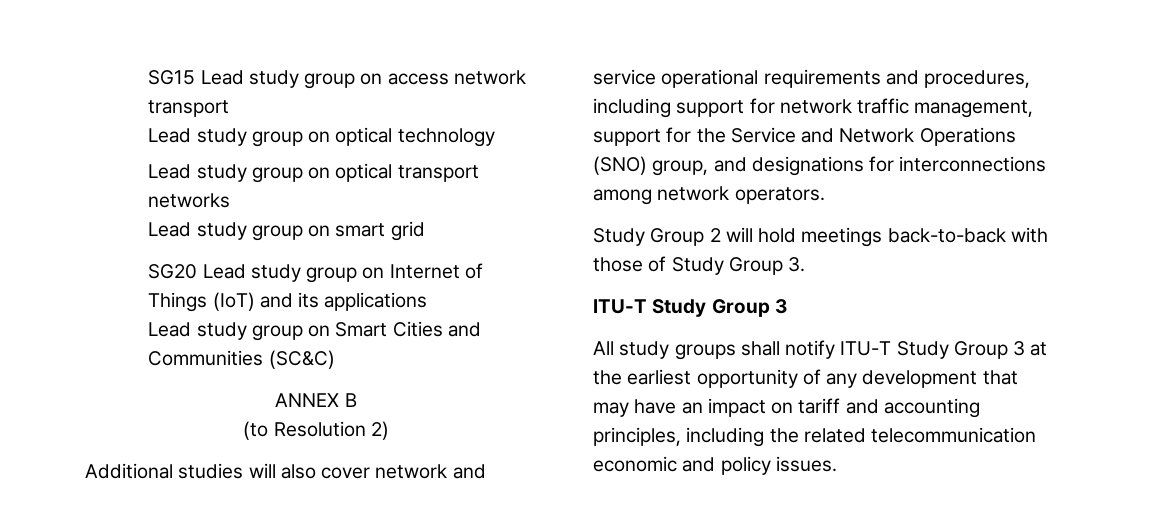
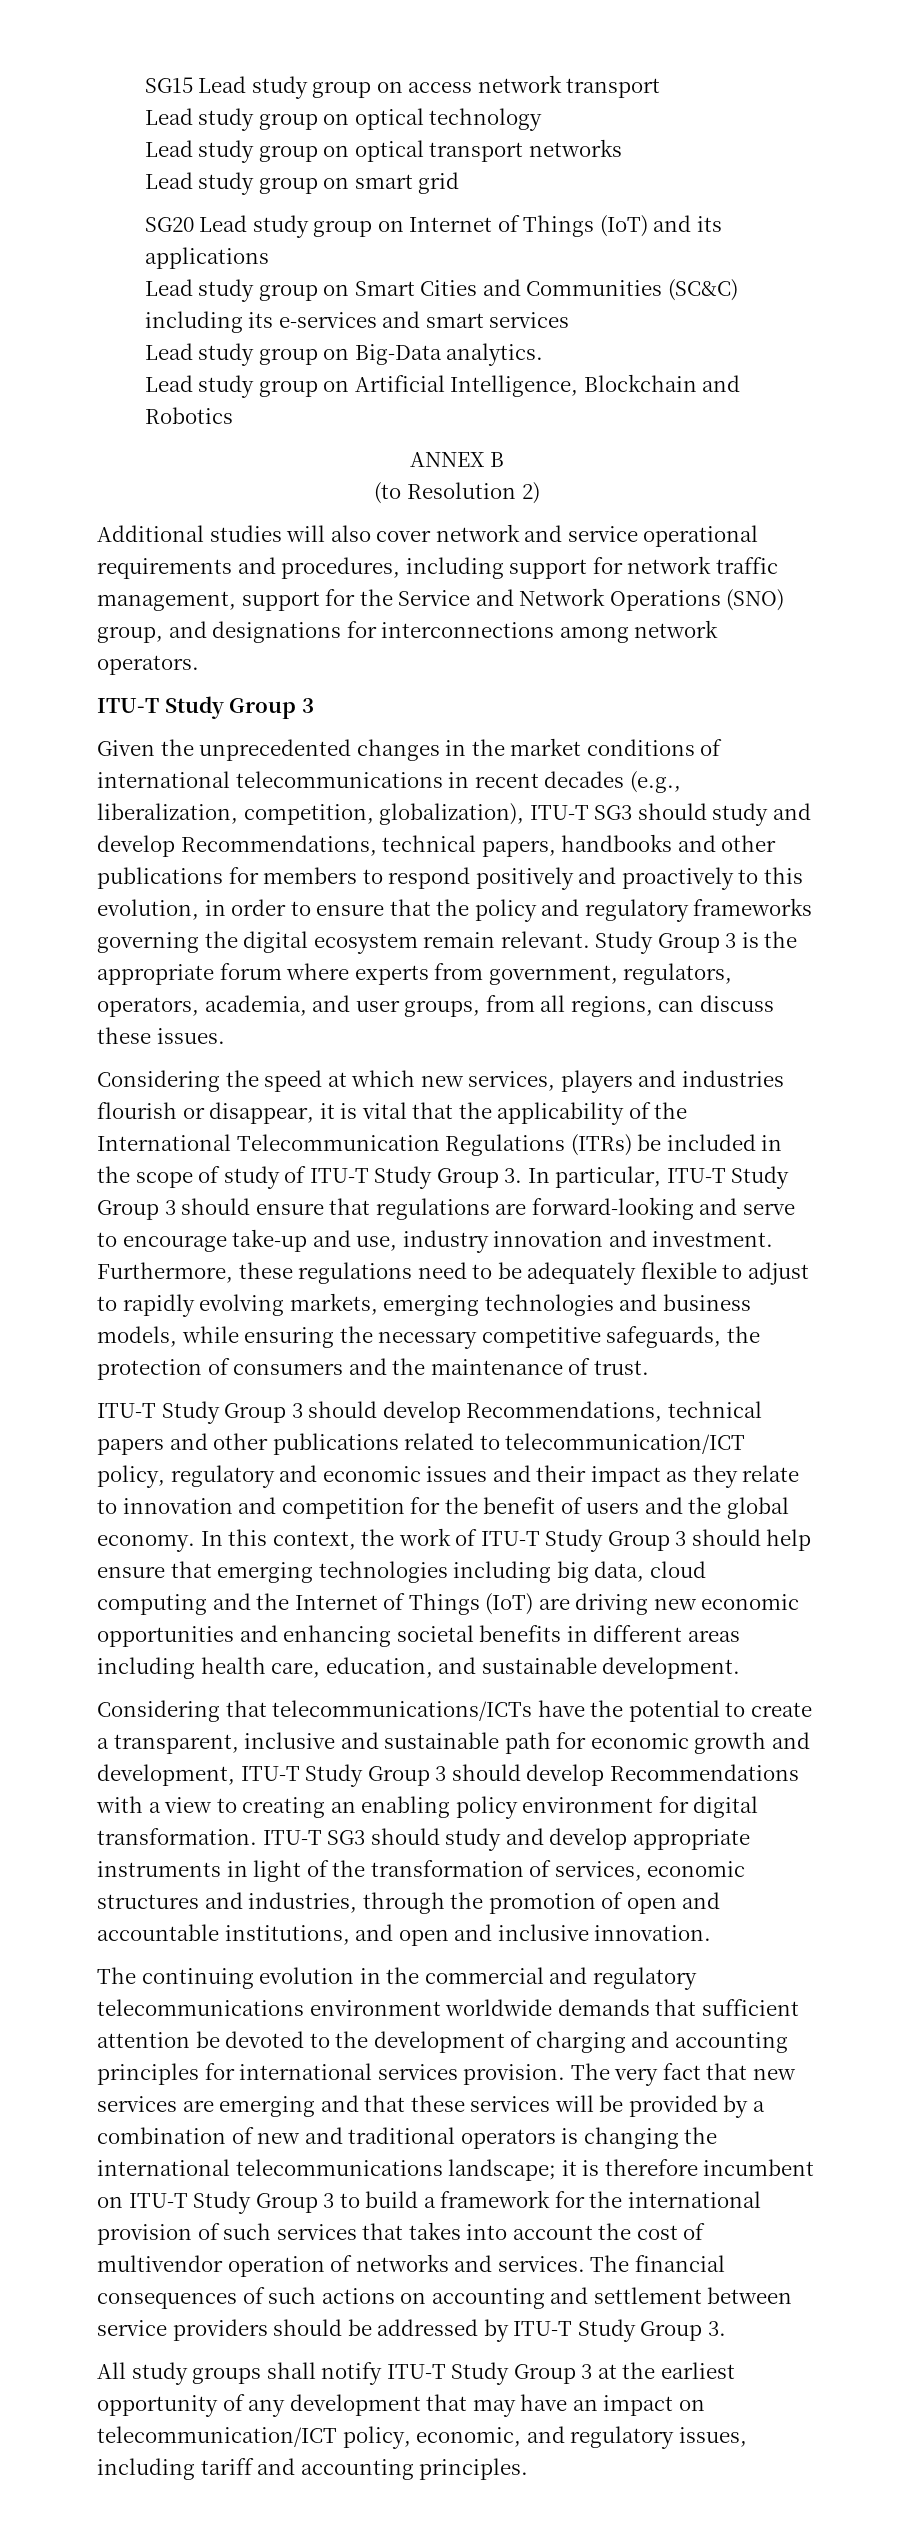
(335, 359) none -> [144,311,570,333] [144,343,544,366] [144,374,741,398] [144,407,233,424] including its e-services and smart services // Lead study group on Big-Data analytics. // Lead study group on Artificial Intelligence, Blockchain and Robotics
[593,227,1048,247] [593,256,806,275] [593,299,787,317] Study Group 2 will hold meetings back-to-back with those of Study Group 3. // ITU-T Study Group 3 -> [97,696,314,719] [97,738,723,761] [97,771,681,793] [97,803,811,826] [97,834,777,857] [97,867,803,890] [97,898,813,922] [97,931,798,954] [97,963,733,985] [97,995,774,1017] [97,1027,225,1044] [97,1070,784,1093] [97,1102,688,1125] [97,1134,783,1156] [97,1166,790,1189] [97,1197,795,1220] [97,1229,774,1253] [97,1262,809,1285] [97,1293,751,1317] [97,1326,760,1349] [97,1358,649,1380] [97,1401,762,1424] [97,1433,746,1455] [97,1465,800,1488] [97,1497,789,1519] [97,1528,812,1552] [97,1561,706,1583] [97,1593,800,1615] [97,1625,740,1647] [97,1657,741,1679] [97,1700,812,1722] [97,1732,810,1754] [97,1764,799,1787] [96,1796,759,1819] [97,1828,750,1851] [97,1860,746,1882] [97,1892,721,1914] [97,1924,712,1946] [97,1967,697,1990] [97,1999,799,2016] [97,2031,788,2053] [97,2063,796,2086] [97,2095,765,2118] [97,2127,718,2149] [97,2159,815,2181] [97,2190,761,2214] [97,2222,706,2245] [97,2254,725,2277] [97,2287,793,2309] [97,2319,726,2342] ITU-T Study Group 3 // Given the unprecedented changes in the market conditions of international telecommunications in recent decades (e.g., liberalization, competition, globalization), ITU-T SG3 should study and develop Recommendations, technical papers, handbooks and other publications for members to respond positively and proactively to this evolution, in order to ensure that the policy and regulatory frameworks governing the digital ecosystem remain relevant. Study Group 3 is the appropriate forum where experts from government, regulators, operators, academia, and user groups, from all regions, can discuss these issues. // Considering the speed at which new services, players and industries flourish or disappear, it is vital that the applicability of the International Telecommunication Regulations (ITRs) be included in the scope of study of ITU-T Study Group 3. In particular, ITU-T Study Group 3 should ensure that regulations are forward-looking and serve to encourage take-up and use, industry innovation and investment. Furthermore, these regulations need to be adequately flexible to adjust to rapidly evolving markets, emerging technologies and business models, while ensuring the necessary competitive safeguards, the protection of consumers and the maintenance of trust. // ITU-T Study Group 3 should develop Recommendations, technical papers and other publications related to telecommunication/ICT policy, regulatory and economic issues and their impact as they relate to innovation and competition for the benefit of users and the global economy. In this context, the work of ITU-T Study Group 3 should help ensure that emerging technologies including big data, cloud computing and the Internet of Things (IoT) are driving new economic opportunities and enhancing societal benefits in different areas including health care, education, and sustainable development. // Considering that telecommunications/ICTs have the potential to create a transparent, inclusive and sustainable path for economic growth and development, ITU-T Study Group 3 should develop Recommendations with a view to creating an enabling policy environment for digital transformation. ITU-T SG3 should study and develop appropriate instruments in light of the transformation of services, economic structures and industries, through the promotion of open and accountable institutions, and open and inclusive innovation. // The continuing evolution in the commercial and regulatory telecommunications environment worldwide demands that sufficient attention be devoted to the development of charging and accounting principles for international services provision. The very fact that new services are emerging and that these services will be provided by a combination of new and traditional operators is changing the international telecommunications landscape; it is therefore incumbent on ITU-T Study Group 3 to build a framework for the international provision of such services that takes into account the cost of multivendor operation of networks and services. The financial consequences of such actions on accounting and settlement between service providers should be addressed by ITU-T Study Group 3.
[798,398,980,418] [593,427,1037,447] [593,456,837,475] tariff and accounting principles, including the related telecommunication economic and policy issues. -> [97,2426,747,2449] [97,2458,529,2480] telecommunication/ICT policy, economic, and regulatory issues, including tariff and accounting principles.

